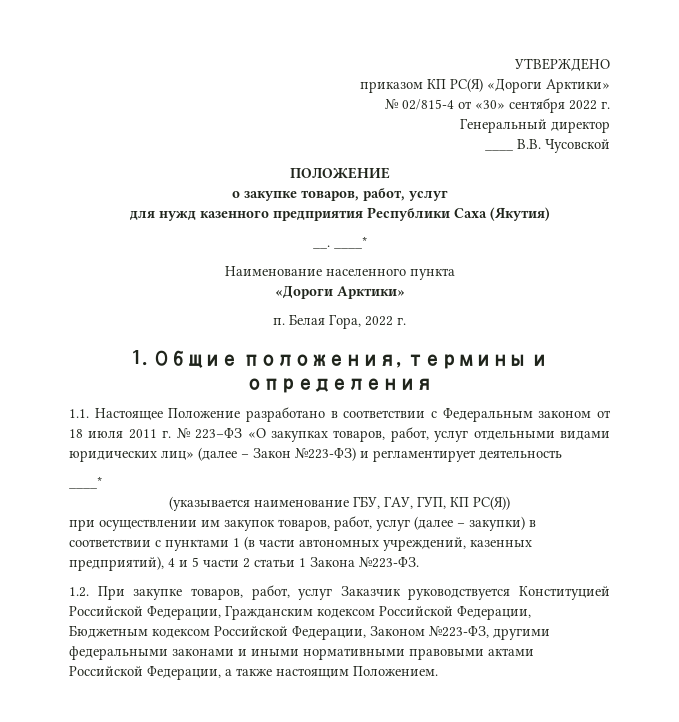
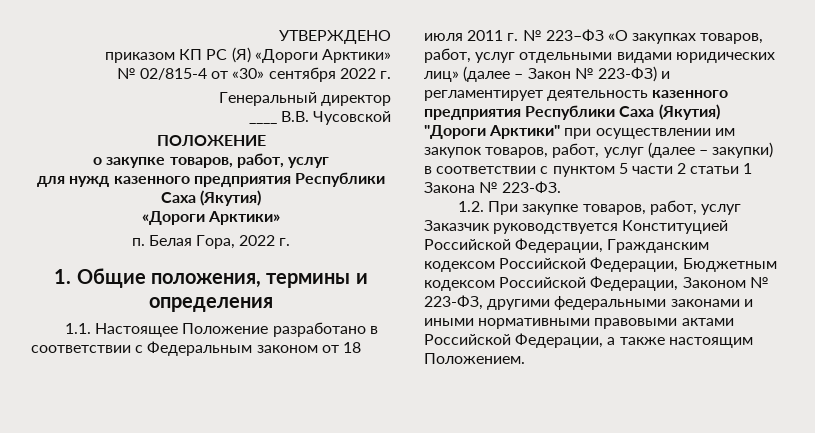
[450,78,483,92] РС(Я) -> [206,47,251,63] РС (Я)
[312,236,367,249] [224,266,455,280] // __. ____* // Наименование населенного пункта -> (262, 198) none
[295,447,356,461] №223-ФЗ) -> [574,66,657,82] № 223-ФЗ)
[69,476,102,489] [169,496,510,511] // ____* // (указывается наименование ГБУ, ГАУ, ГУП, КП РС(Я)) // -> [652,90,729,98] [424,104,720,120] [424,125,561,139] казенного предприятия Республики Саха (Якутия) "Дороги Арктики"
[165,536,532,551] [69,556,188,571] пунктами 1 (в части автономных учреждений, казенных предприятий), 4 и -> [552,166,615,177] пунктом
[359,557,419,568] №223-ФЗ. -> [479,181,562,193] № 223-ФЗ.
[429,626,489,638] №223-ФЗ, -> [749,277,769,288] [424,295,483,310] № 223-ФЗ,

